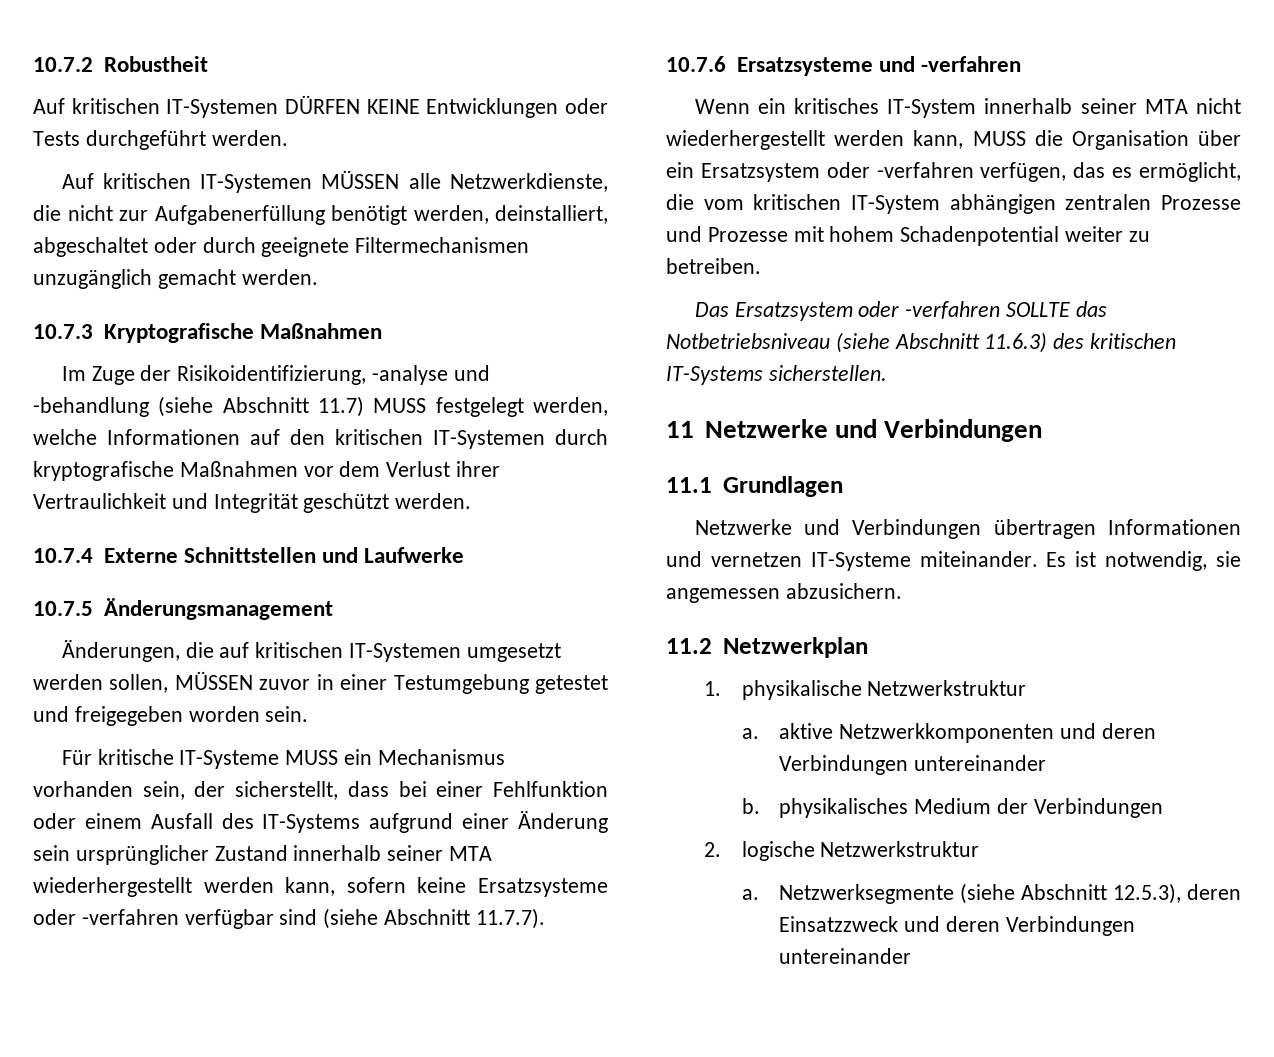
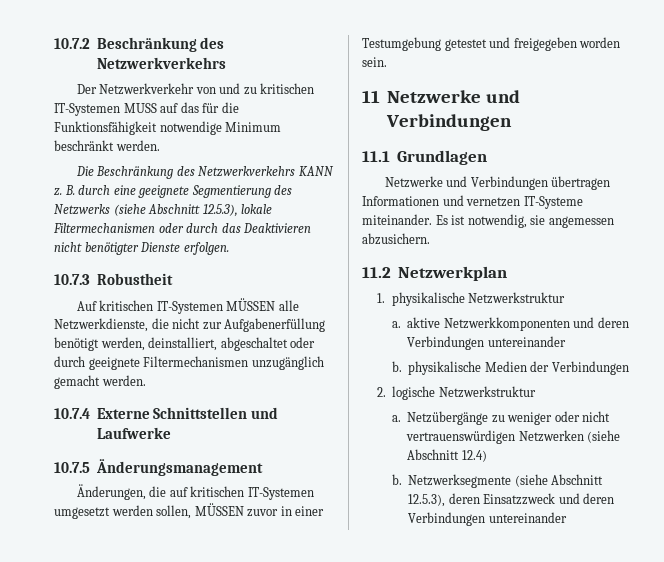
[103,56,208,72] [33,95,608,118] [33,130,288,150] Robustheit // Auf kritischen IT-Systemen DÜRFEN KEINE Entwicklungen oder Tests durchgeführt werden. -> [96,37,225,52] [96,57,226,69] [76,83,315,95] [54,102,239,116] [54,121,282,135] [54,140,160,151] [75,166,334,179] [54,185,293,198] [54,204,273,217] [53,223,312,233] [54,242,229,255] [54,273,173,285] Beschränkung des Netzwerkverkehrs // Der Netzwerkverkehr von und zu kritischen IT-Systemen MUSS auf das für die Funktionsfähigkeit notwendige Minimum beschränkt werden. // Die Beschränkung des Netzwerkverkehrs KANN z. B. durch eine geeignete Segmentierung des Netzwerks (siehe Abschnitt 12.5.3), lokale Filtermechanismen oder durch das Deaktivieren nicht benötigter Dienste erfolgen. // 10.7.3 Robustheit
[33,323,382,343] [61,365,490,385] [33,396,608,417] [33,429,608,449] [33,461,501,481] [33,493,472,513] // 10.7.3 Kryptografische Maßnahmen // Im Zuge der Risikoidentifizierung, -analyse und -behandlung (siehe Abschnitt 11.7) MUSS festgelegt werden, welche Informationen auf den kritischen IT-Systemen durch kryptografische Maßnahmen vor dem Verlust ihrer Vertraulichkeit und Integrität geschützt werden. -> (146, 380) none
[61,749,505,769] [33,781,608,800] [33,811,608,833] [33,845,493,865] [33,877,608,897] [33,908,545,929] [666,56,1022,76] [694,98,1241,118] [666,130,1241,150] [666,162,1241,182] [666,194,1241,214] [666,226,1150,246] [666,258,761,274] [694,301,1107,321] [666,332,1177,353] [666,365,887,385] // Für kritische IT-Systeme MUSS ein Mechanismus vorhanden sein, der sicherstellt, dass bei einer Fehlfunktion oder einem Ausfall des IT-Systems aufgrund einer Änderung sein ursprünglicher Zustand innerhalb seiner MTA wiederhergestellt werden kann, sofern keine Ersatzsysteme oder -verfahren verfügbar sind (siehe Abschnitt 11.7.7). // 10.7.6 Ersatzsysteme und -verfahren // Wenn ein kritisches IT-System innerhalb seiner MTA nicht wiederhergestellt werden kann, MUSS die Organisation über ein Ersatzsystem oder -verfahren verfügen, das es ermöglicht, die vom kritischen IT-System abhängigen zentralen Prozesse und Prozesse mit hohem Schadenpotential weiter zu betreiben. // Das Ersatzsystem oder -verfahren SOLLTE das Notbetriebsniveau (siehe Abschnitt 11.6.3) des kritischen IT-Systems sicherstellen. -> (387, 62) none
[779,798,992,818] physikalisches Medium -> [408,361,527,375] physikalische Medien
(759, 894) none -> [407,411,611,425] [406,430,621,444] [407,449,487,462] [391,474,402,485] Netzübergänge zu weniger oder nicht vertrauenswürdigen Netzwerken (siehe Abschnitt 12.4) // b.

